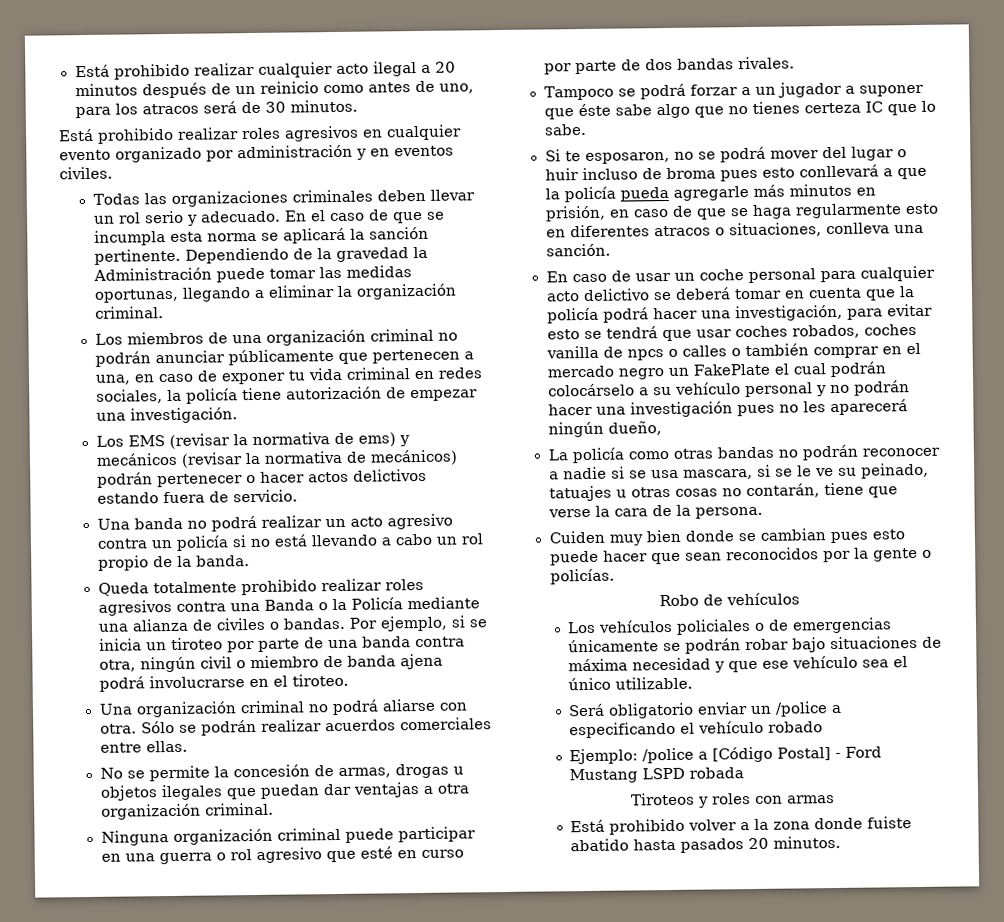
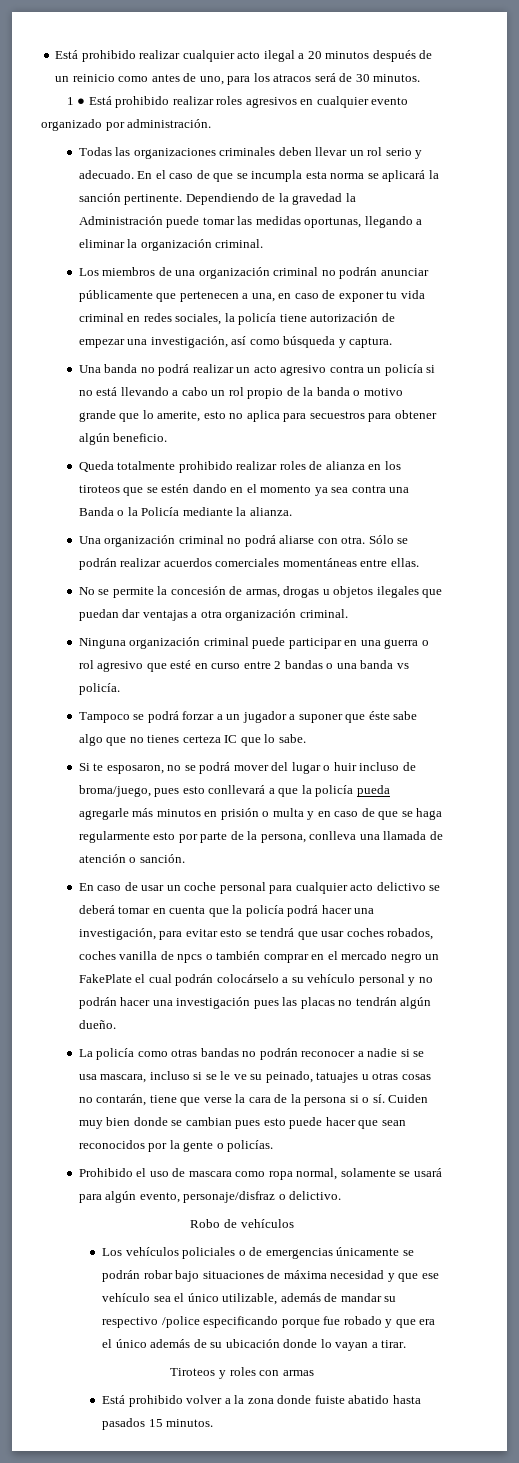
(358, 106) none -> [66,97,86,105] 1 ●
[237,144,454,160] [59,166,113,180] administración y en eventos civiles. -> [127,119,212,128] administración.
[129,407,238,424] [95,432,410,450] [95,449,458,468] [96,468,427,488] [96,489,298,504] investigación. // Los EMS (revisar la normativa de ems) y mecánicos (revisar la normativa de mecánicos) podrán pertenecer o hacer actos delictivos estando fuera de servicio. -> [150,336,393,348] investigación, así como búsqueda y captura.
[195,555,250,567] banda. -> [316,387,403,396] [78,410,437,422] [78,433,168,445] banda o motivo grande que lo amerite, esto no aplica para secuestros para obtener algún beneficio.
[97,599,172,616] agresivos -> [309,461,401,470] [78,484,349,496] de alianza en los tiroteos que se estén dando en el momento ya sea
[97,615,488,632] [98,636,465,653] [98,653,443,673] [98,673,349,692] una alianza de civiles o bandas. Por ejemplo, si se inicia un tiroteo por parte de una banda contra otra, ningún civil o miembro de banda ajena podrá involucrarse en el tiroteo. -> [236,507,292,516] la alianza.
(492, 724) none -> [282,558,357,567] momentáneas
[543,56,795,75] por parte de dos bandas rivales. -> [243,660,409,669] [78,683,120,695] entre 2 bandas o una banda vs policía.
[665,167,716,180] broma -> [78,785,151,797] broma/juego,
[544,205,606,222] prisión, -> [220,808,315,820] prisión o multa y
[545,222,924,238] en diferentes atracos o situaciones, conlleva una -> [178,831,443,843] [78,854,137,863] por parte de la persona, conlleva una llamada de atención o
[681,345,741,357] calles o -> (213, 957) none
[778,399,908,416] [547,421,662,438] no les aparecerá ningún dueño, -> [282,997,432,1009] [78,1020,116,1029] las placas no tendrán algún dueño.
(753, 474) none -> [149,1071,190,1080] incluso
[694,506,763,519] persona. // -> [304,1094,385,1106] persona si o sí.
(615, 576) none -> [78,1168,442,1180] [78,1191,342,1203] // Prohibido el uso de mascara como ropa normal, solamente se usará para algún evento, personaje/disfraz o delictivo.
[615,676,694,690] [568,701,843,719] [569,720,824,739] [569,746,883,765] [569,767,745,784] utilizable. // Será obligatorio enviar un /police a especificando el vehículo robado // Ejemplo: /police a [Código Postal] - Ford Mustang LSPD robada -> [222,1293,397,1305] [102,1316,436,1328] [102,1339,407,1351] utilizable, además de mandar su respectivo /police especificando porque fue robado y que era el único además de su ubicación donde lo vayan a tirar.
[748,837,770,850] 20 -> [148,1419,163,1427] 15

